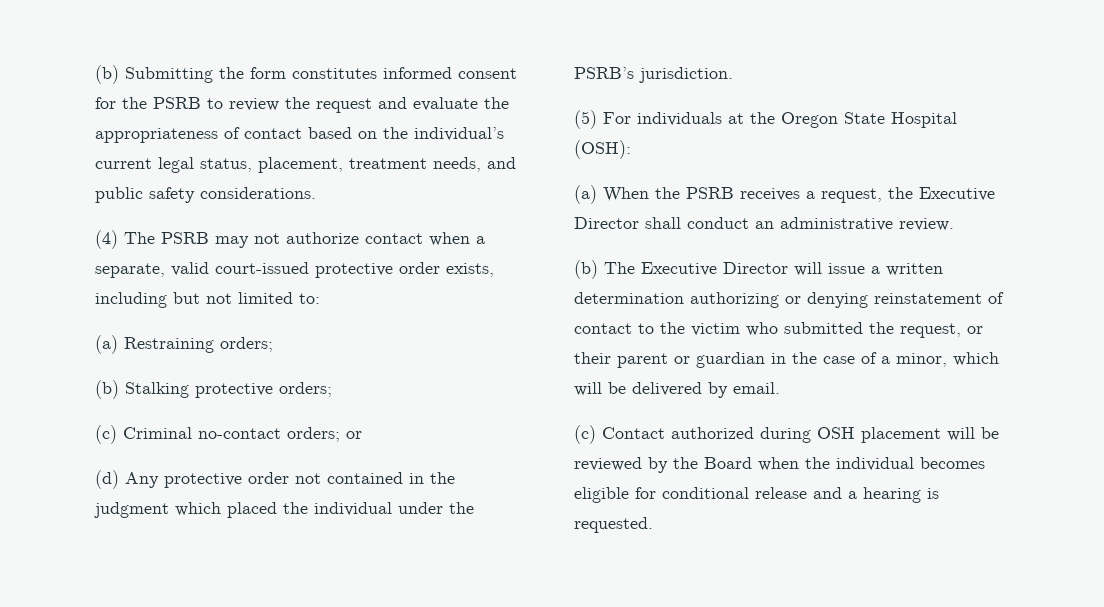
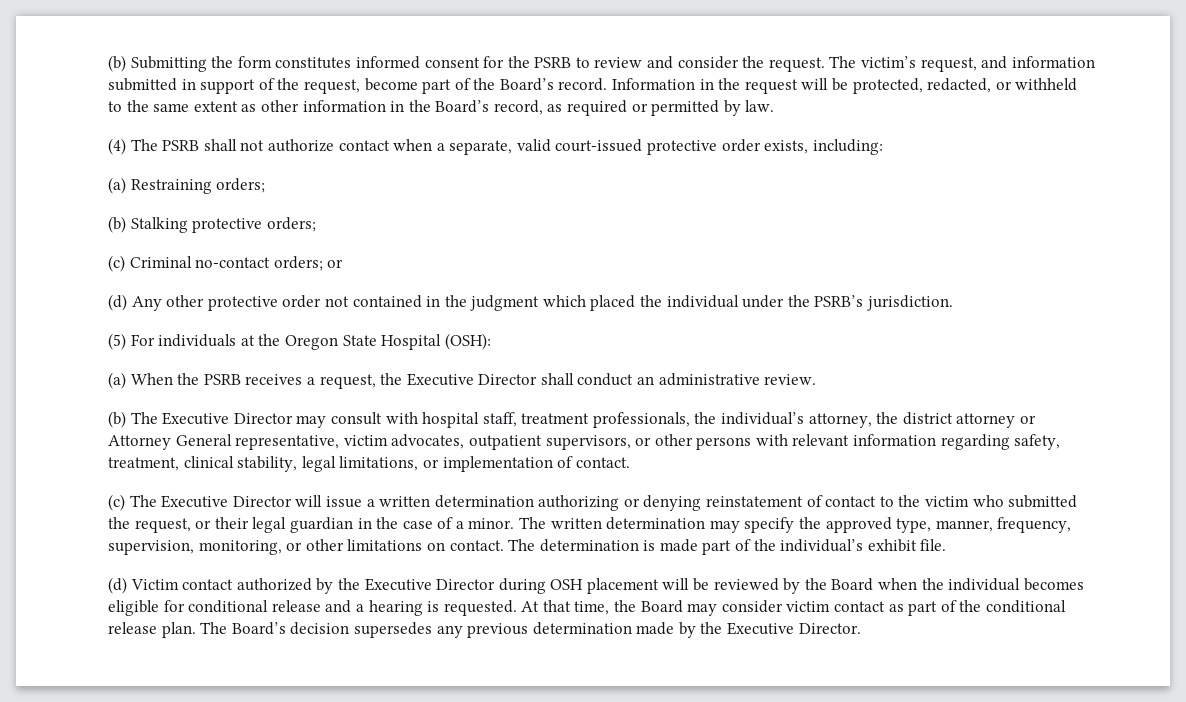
[285,97,509,113] [95,127,504,143] [95,157,516,173] [95,187,316,203] the request and evaluate the appropriateness of contact based on the individual’s current legal status, placement, treatment needs, and public safety considerations. -> [647,56,1095,72] [108,78,1078,94] [108,100,775,116] and consider the request. The victim’s request, and information submitted in support of the request, become part of the Board’s record. Information in the request will be protected, redacted, or withheld to the same extent as other information in the Board’s record, as required or permitted by law.
[215,236,249,248] may -> [203,139,237,151] shall
[95,292,320,308] including but not limited to: -> [812,139,883,155] including:
(159, 480) none -> [166,295,205,307] other
(788, 268) none -> [296,412,1037,428] [108,434,1061,450] [108,456,630,472] [108,494,292,511] may consult with hospital staff, treatment professionals, the individual’s attorney, the district attorney or Attorney General representative, victim advocates, outpatient supervisors, or other persons with relevant information regarding safety, treatment, clinical stability, legal limitations, or implementation of contact. // (c) The Executive Director
[617,353,690,368] parent or -> [252,517,287,533] legal
[896,352,999,367] [574,382,780,398] [574,425,754,444] minor, which will be delivered by email. // (c) Contact authorized -> [468,517,1072,533] [108,539,947,555] [108,577,496,594] minor. The written determination may specify the approved type, manner, frequency, supervision, monitoring, or other limitations on contact. The determination is made part of the individual’s exhibit file. // (d) Victim contact authorized by the Executive Director
(653, 525) none -> [521,600,1066,616] [108,622,861,638] At that time, the Board may consider victim contact as part of the conditional release plan. The Board’s decision supersedes any previous determination made by the Executive Director.

